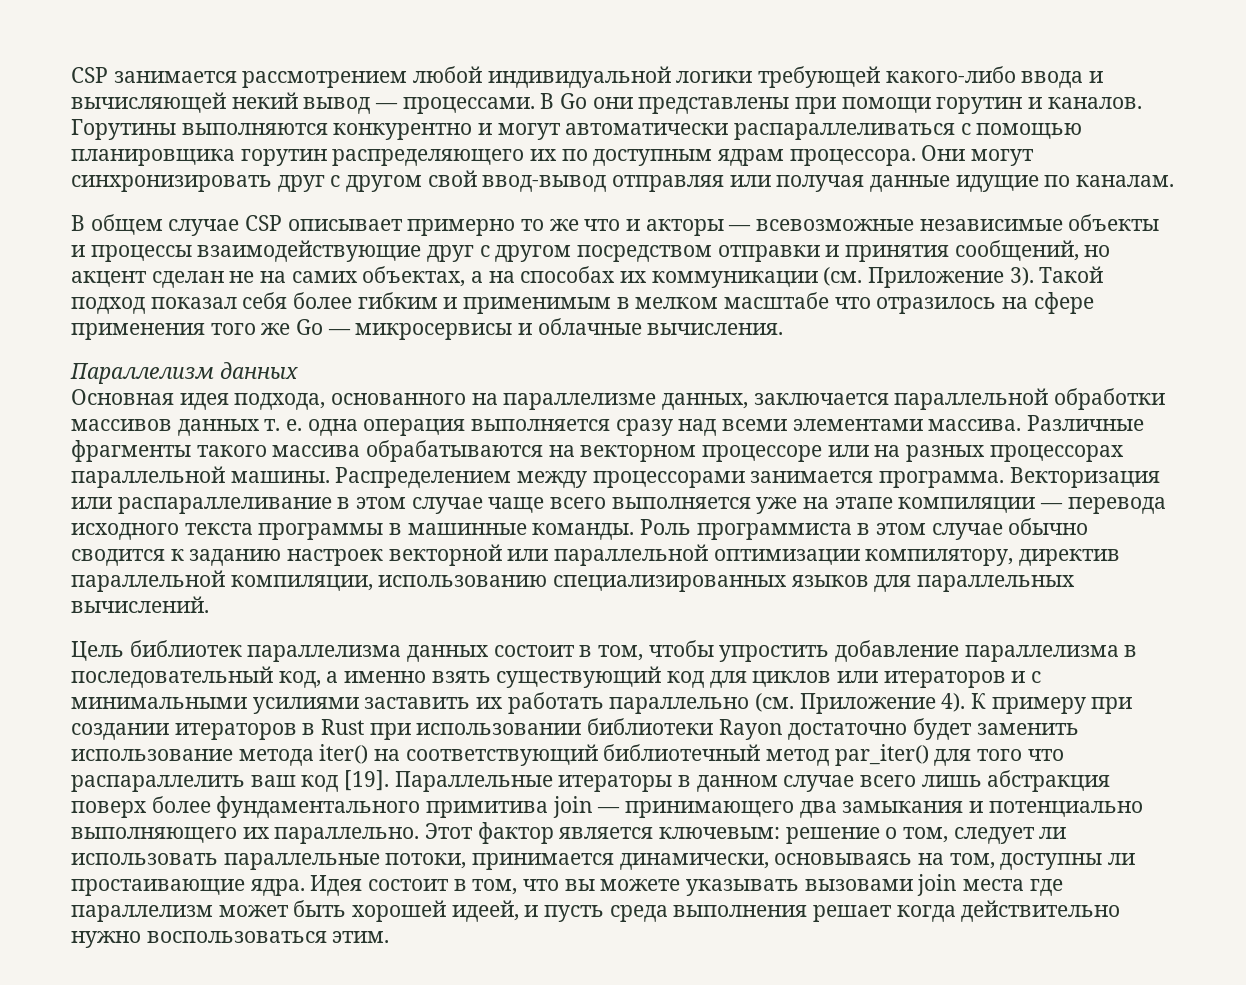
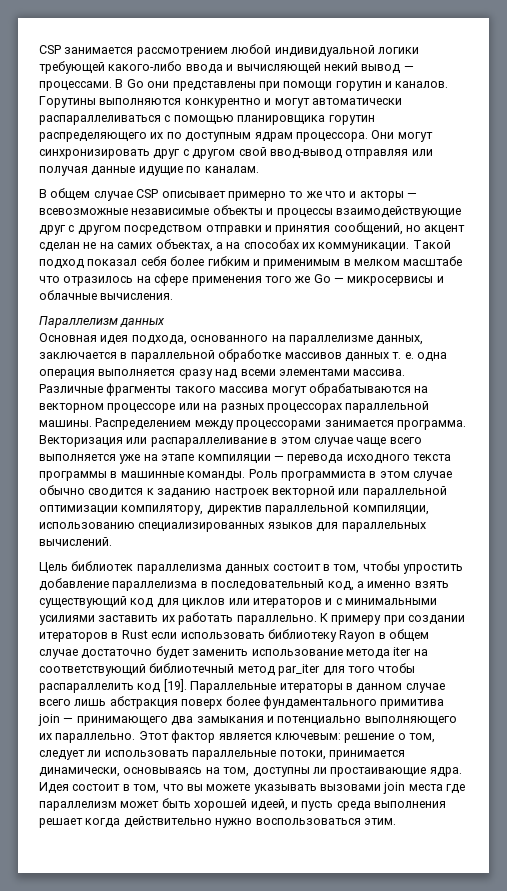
[651,267,1034,288] коммуникации (см. Приложение 3). -> [318,242,410,252] коммуникации.
[894,388,1166,410] параллельной обработки -> [120,349,282,362] в параллельной обработке
(361, 451) none -> [271,386,307,396] могут
[609,693,966,714] параллельно (см. Приложение 4). -> [236,615,317,625] параллельно.
[369,718,783,740] при использовании библиотеки Rayon -> [151,629,429,642] [39,649,78,659] если использовать библиотеку Rayon в общем случае
[319,744,369,764] iter() -> [393,647,412,656] iter
[834,744,929,766] par_iter() -> [278,664,321,676] par_iter
[1027,749,1064,761] [71,775,296,792] что распараллелить ваш -> [378,663,416,673] [39,683,134,693] чтобы распараллелить

